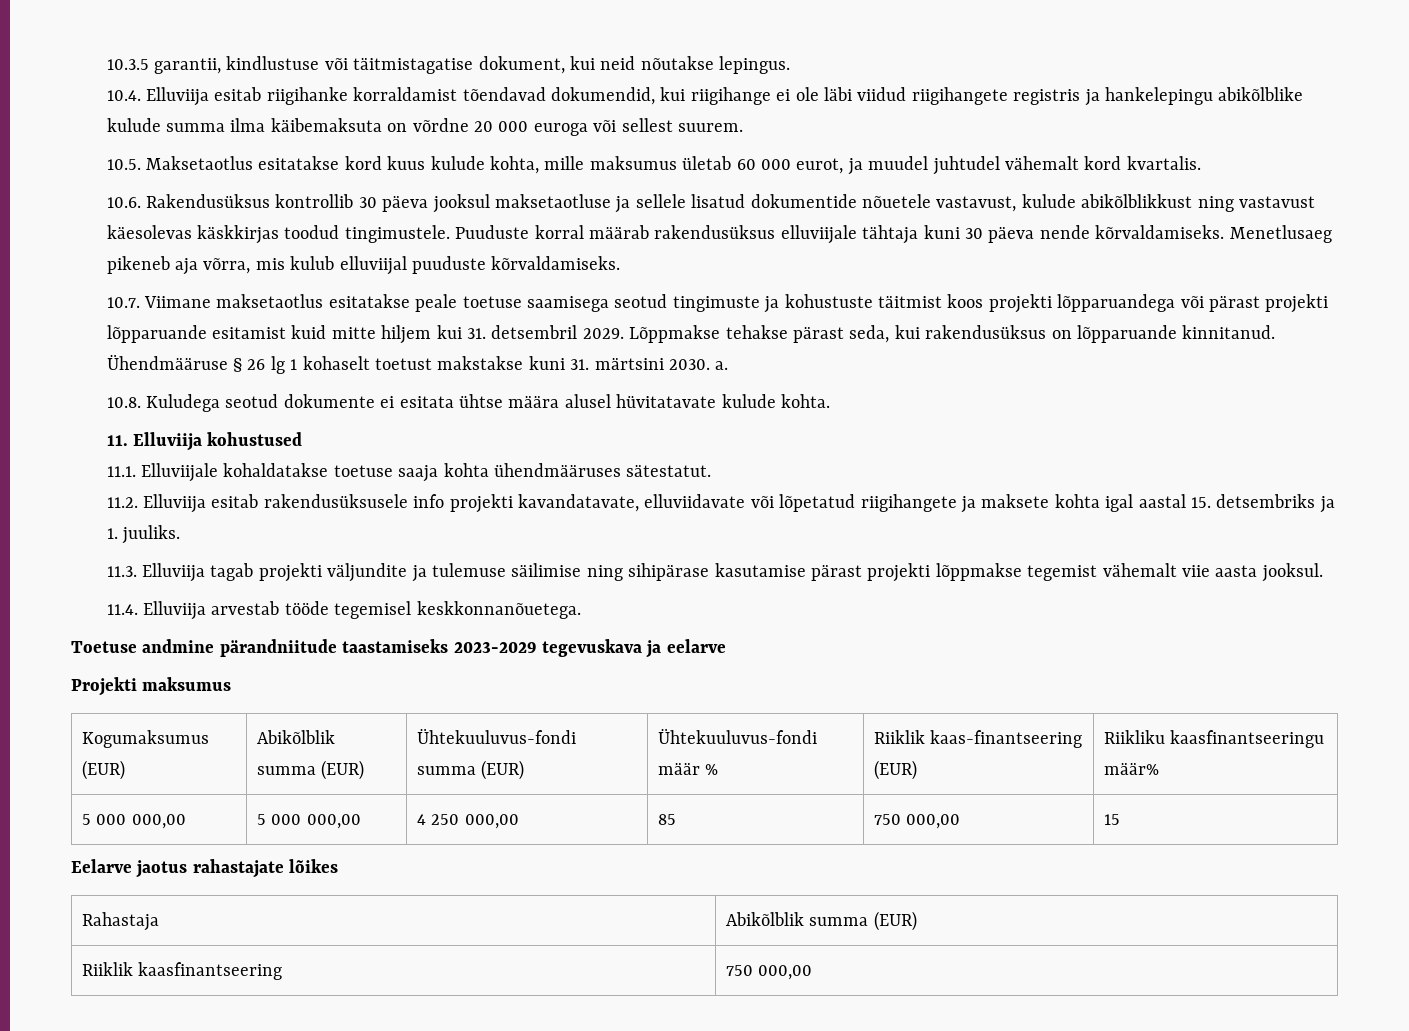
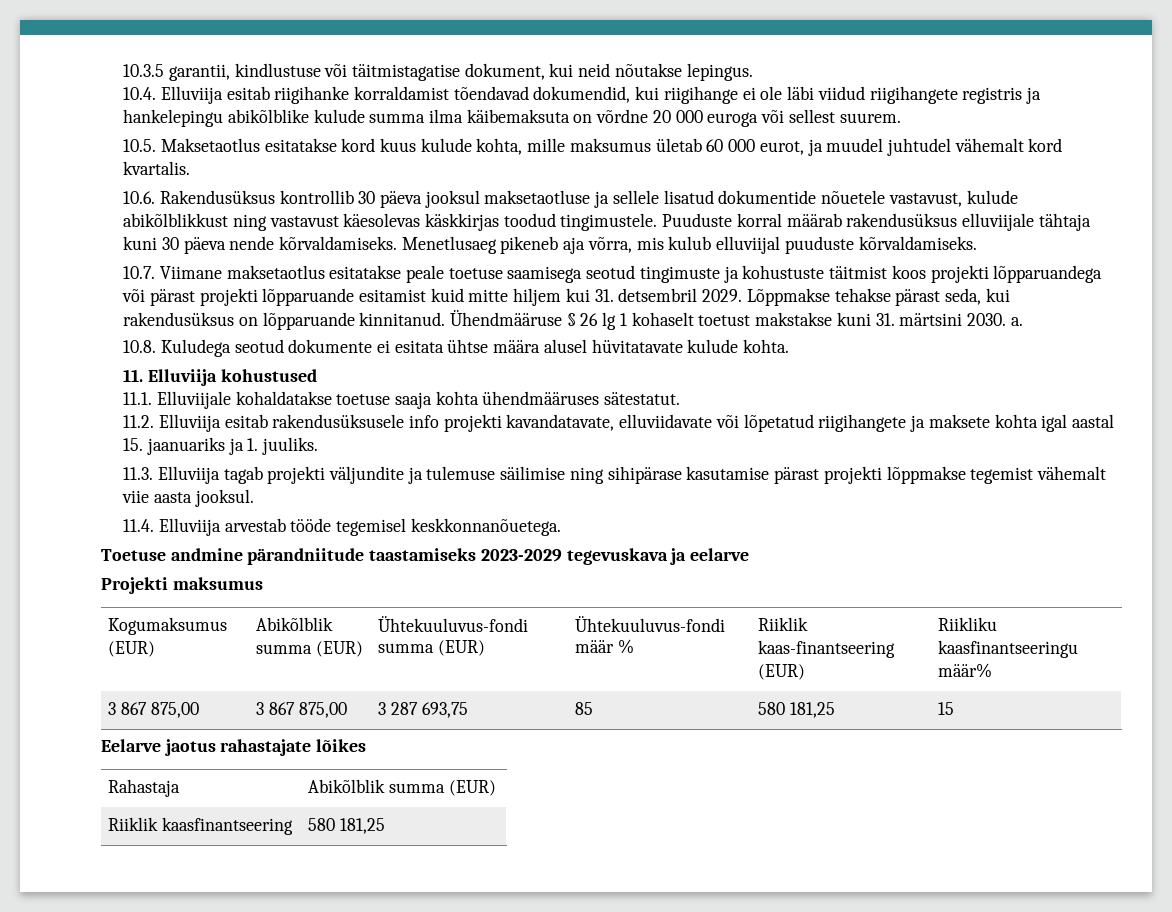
[1216,494,1316,508] detsembriks -> [146,437,225,455] jaanuariks
[81,814,186,829] [256,814,361,829] [416,814,519,829] 5 000 000,00 | 5 000 000,00 | 4 250 000,00 -> [108,702,199,718] [256,702,347,718] [378,702,468,718] 3 867 875,00 | 3 867 875,00 | 3 287 693,75
[873,814,961,829] 750 000,00 -> [758,702,835,718] 580 181,25
[725,965,813,980] 750 000,00 -> [308,818,385,834] 580 181,25

